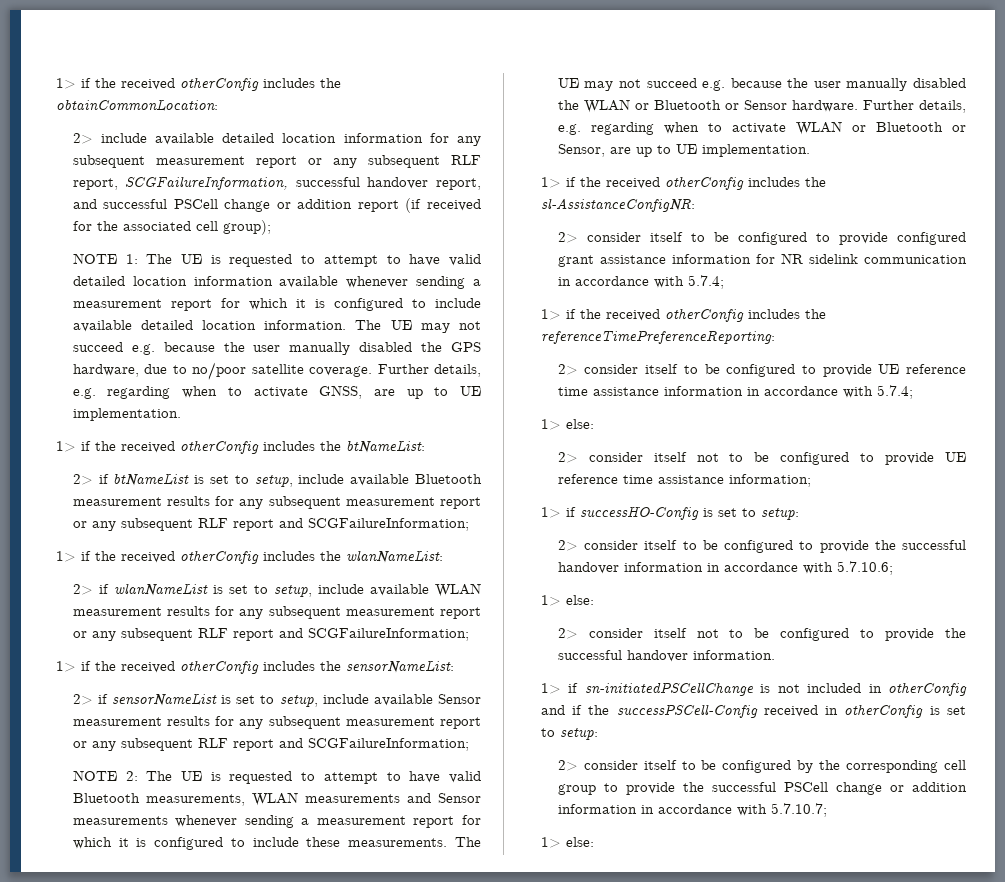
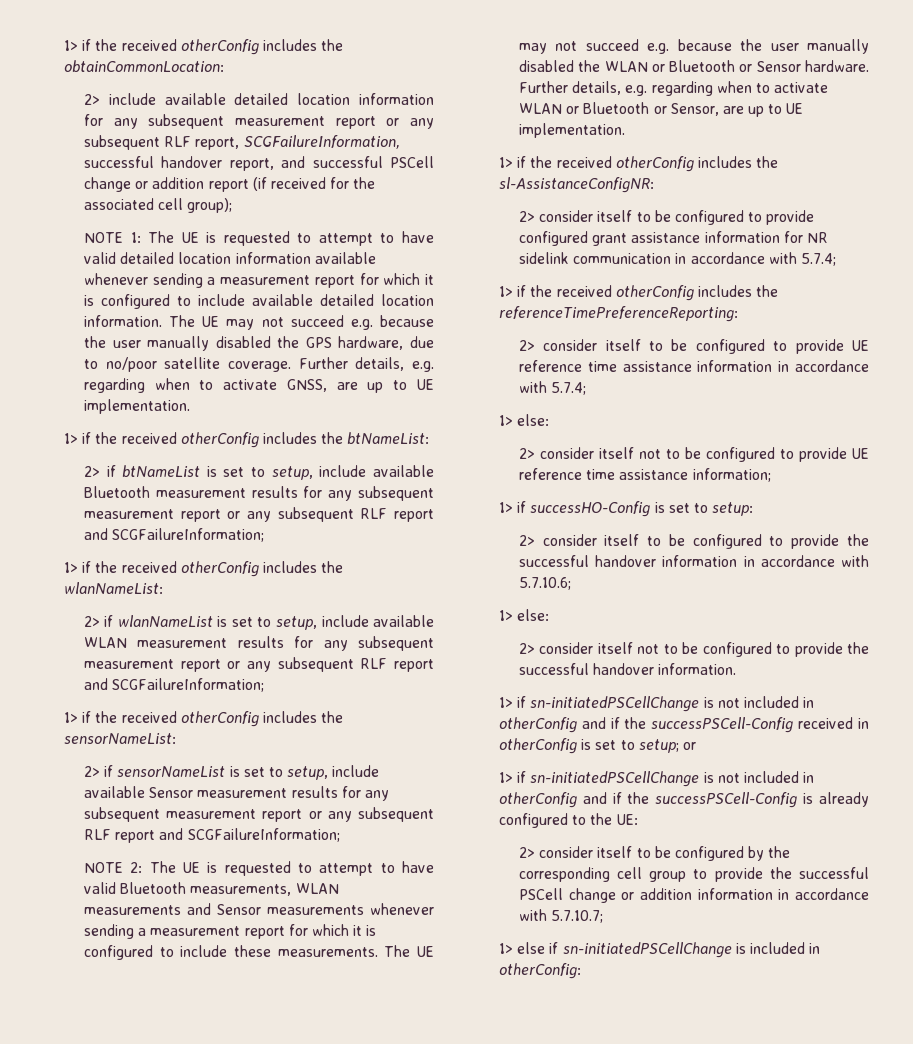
[559,728,598,740] setup: -> [638,739,696,753] [498,771,815,787] [498,792,869,808] [498,813,638,828] setup; or // 1> if sn-initiatedPSCellChange is not included in otherConfig and if the successPSCell-Config is already configured to the UE:
[565,837,594,847] else: -> [517,942,821,958] [498,963,581,979] else if sn-initiatedPSCellChange is included in otherConfig:

